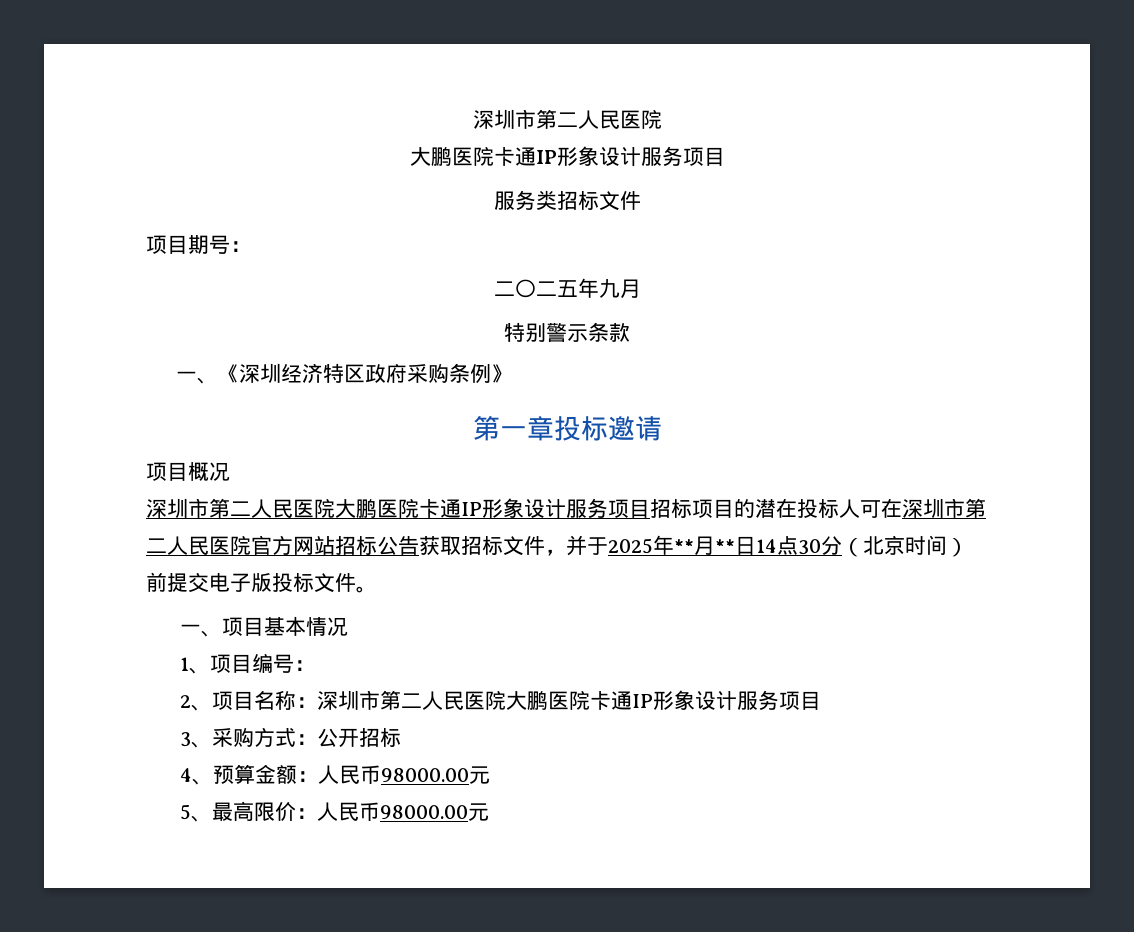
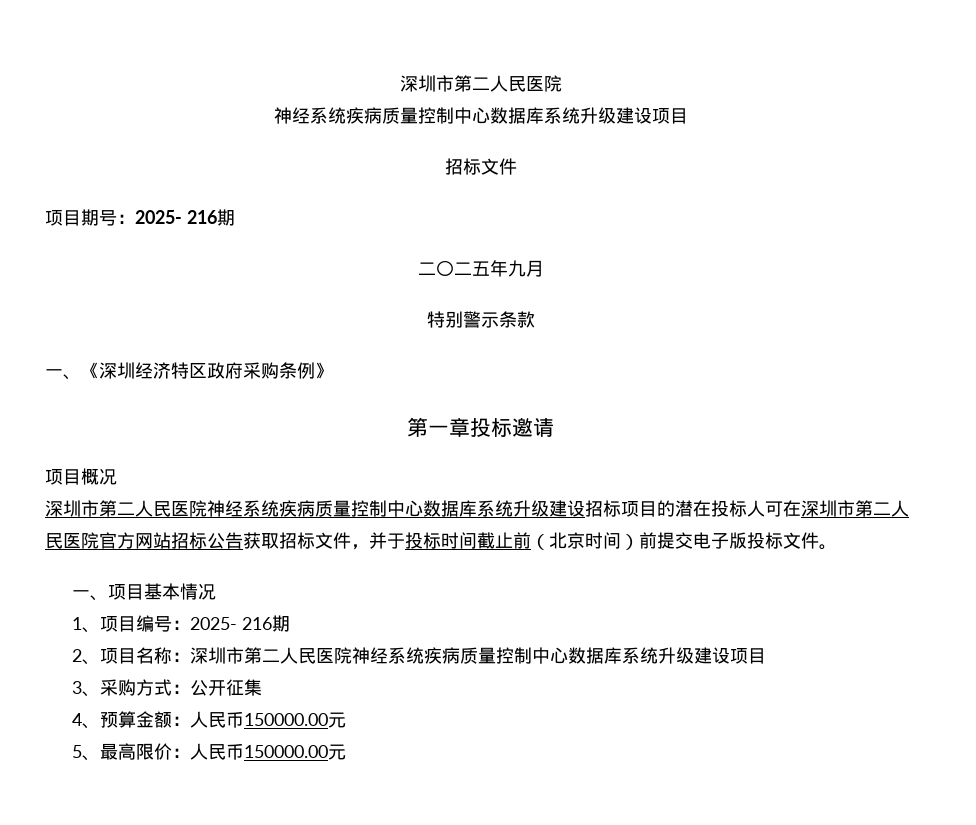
[409,146,725,167] [493,190,557,210] 大鹏医院卡通IP形象设计服务项目 // 服务类 -> [273,107,688,124] 神经系统疾病质量控制中心数据库系统升级建设项目 //
(251, 246) none -> [135,209,235,226] 2025- 216期
[335,498,650,519] 大鹏医院卡通IP形象设计服务项目 -> [207,500,585,517] 神经系统疾病质量控制中心数据库系统升级建设
[608,535,842,555] 2025年**月**日14点30分 -> [405,532,531,549] 投标时间截止前
(315, 665) none -> [189,615,290,632] 2025- 216期
[505,690,779,711] 大鹏医院卡通IP形象设计服务 -> [351,647,730,664] 神经系统疾病质量控制中心数据库系统升级建设
[358,728,401,747] 招标 -> [225,679,262,696] 征集
[380,768,469,782] 98000.00 -> [243,713,328,726] 150000.00
[379,805,468,819] 98000.00 -> [243,745,328,758] 150000.00

